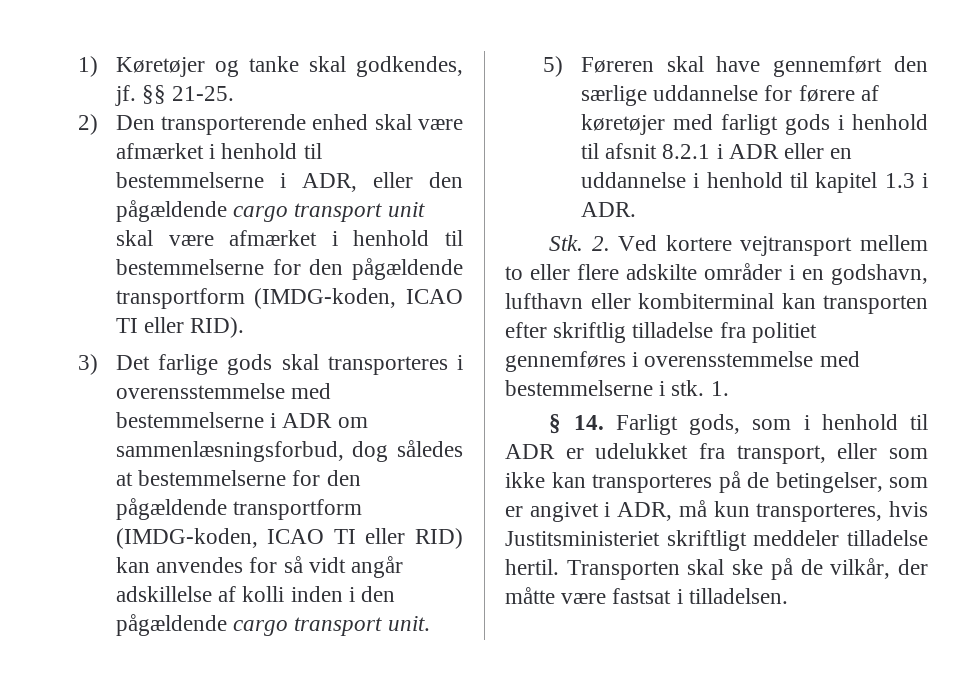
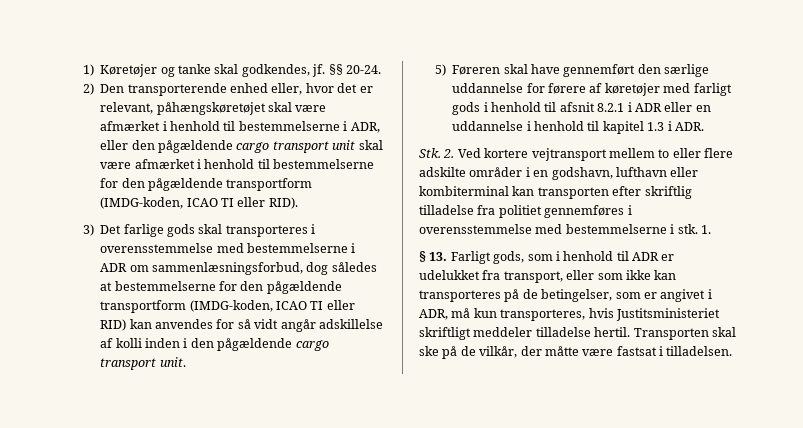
[172,86,235,101] 21-25. -> [345,65,381,74] 20-24.
(369, 122) none -> [271,83,373,95] [100,102,266,115] eller, hvor det er relevant, påhængskøretøjet
[573,415,604,430] 14. -> [429,252,448,261] 13.

